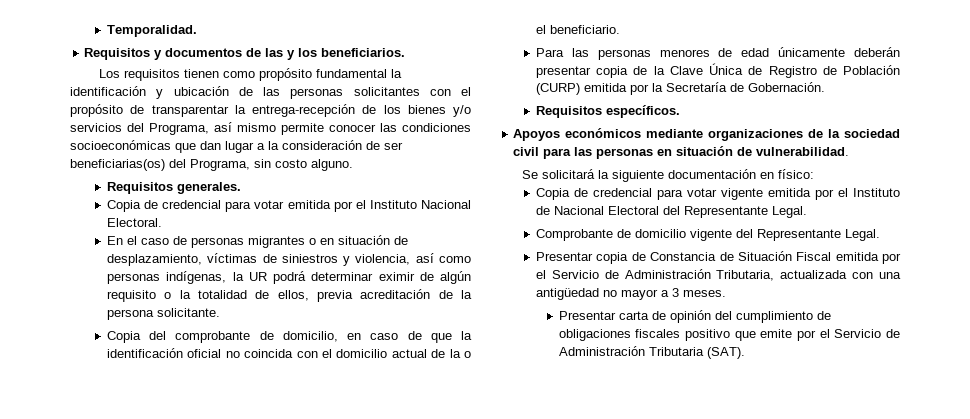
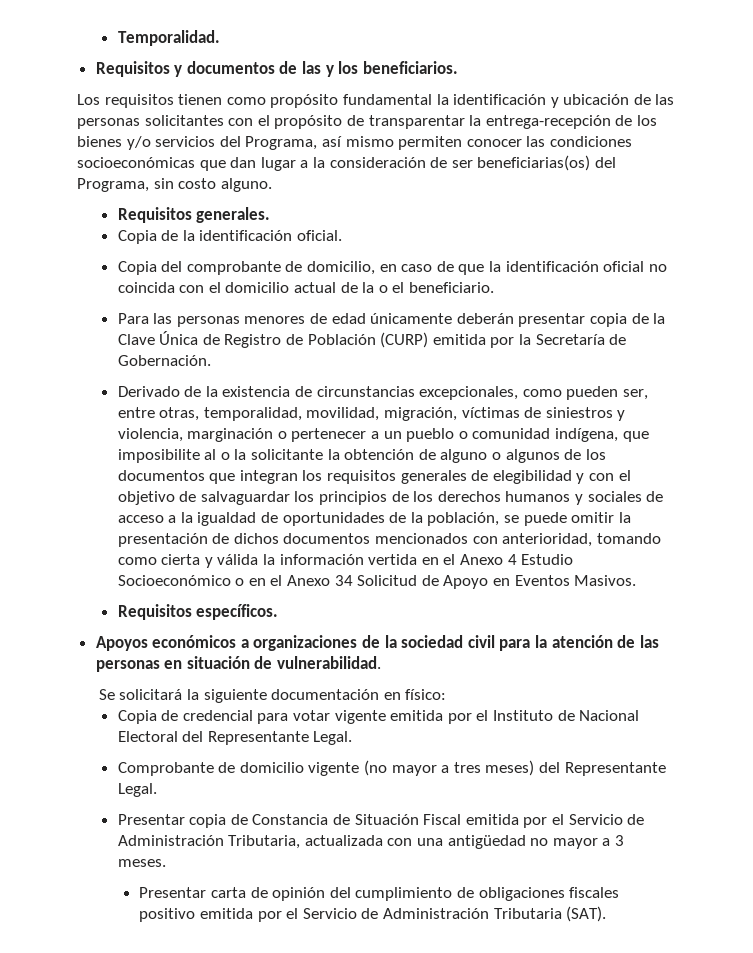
[281,123,324,135] permite -> [398,136,463,150] permiten
[162,200,471,212] [107,218,163,227] [107,235,409,248] [107,253,471,266] [107,271,471,284] [107,289,473,302] [107,308,221,320] credencial para votar emitida por el Instituto Nacional Electoral. // En el caso de personas migrantes o en situación de desplazamiento, víctimas de siniestros y violencia, así como personas indígenas, la UR podrá determinar eximir de algún requisito o la totalidad de ellos, previa acreditación de la persona solicitante. -> [182,230,342,241] la identificación oficial.
(826, 87) none -> [117,386,648,400] [117,407,626,421] [117,428,649,442] [117,449,606,463] [117,470,631,484] [117,491,664,505] [117,512,631,526] [117,533,661,547] [117,554,574,568] [117,575,637,589] // Derivado de la existencia de circunstancias excepcionales, como pueden ser, entre otras, temporalidad, movilidad, migración, víctimas de siniestros y violencia, marginación o pertenecer a un pueblo o comunidad indígena, que imposibilite al o la solicitante la obtención de alguno o algunos de los documentos que integran los requisitos generales de elegibilidad y con el objetivo de salvaguardar los principios de los derechos humanos y sociales de acceso a la igualdad de oportunidades de la población, se puede omitir la presentación de dichos documentos mencionados con anterioridad, tomando como cierta y válida la información vertida en el Anexo 4 Estudio Socioeconómico o en el Anexo 34 Solicitud de Apoyo en Eventos Masivos.
[646,129,704,138] mediante -> [240,639,249,648] a
(572, 153) none -> [535,635,636,648] la atención de
(733, 235) none -> [363,760,535,776] (no mayor a tres meses)
[734,329,793,341] que emite -> [200,908,254,919] emitida

